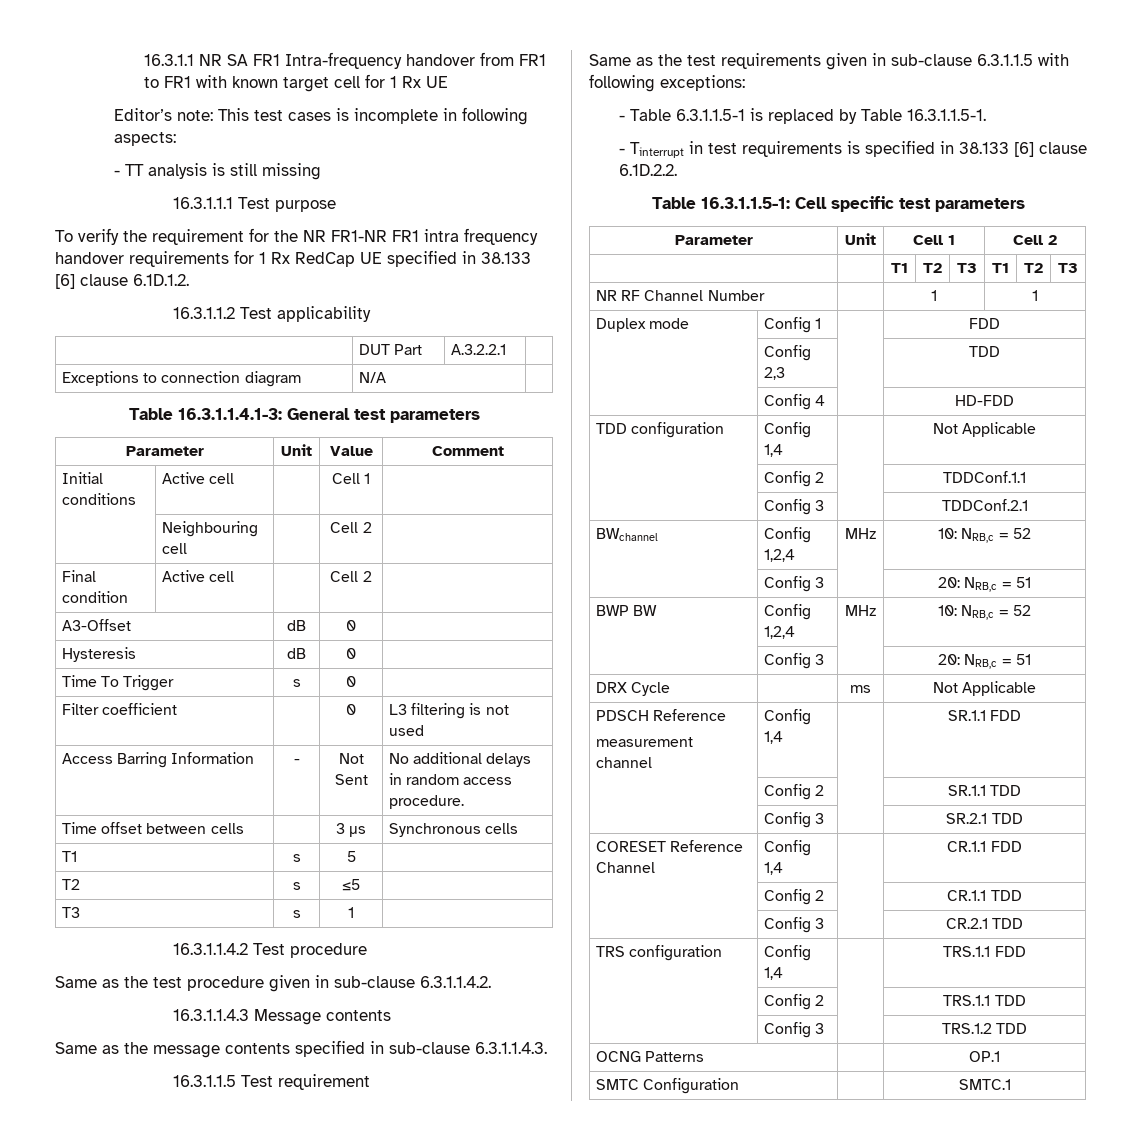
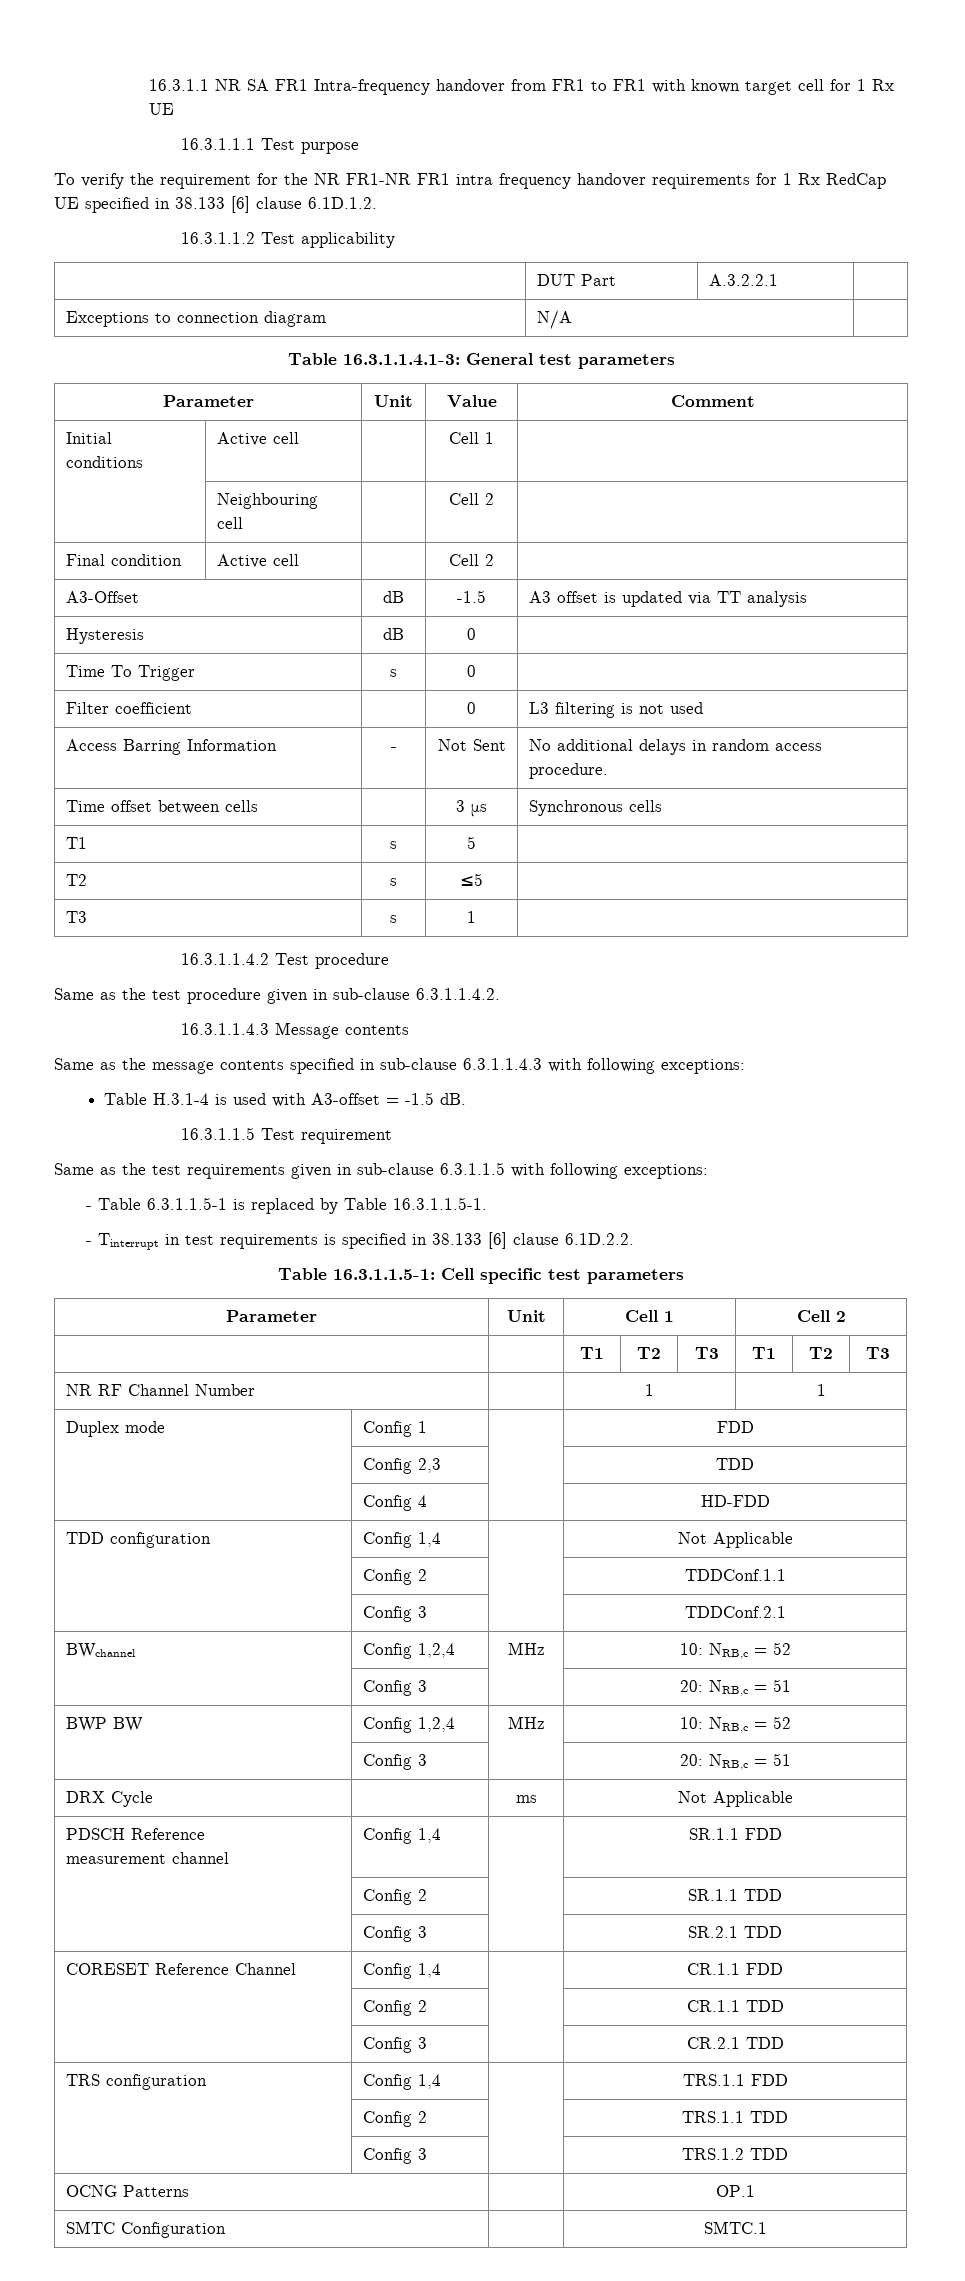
[114,107,529,125] [114,132,177,146] [114,163,322,180] // Editor’s note: This test cases is incomplete in following aspects: // - TT analysis is still missing -> (175, 109) none
[346,620,356,631] 0 | -> [457,590,486,603] [529,591,808,607] -1.5 | A3 offset is updated via TT analysis
[475,1042,547,1054] 6.3.1.1.4.3. -> [463,1058,745,1074] [103,1092,466,1107] 6.3.1.1.4.3 with following exceptions: // Table H.3.1-4 is used with A3-offset = -1.5 dB.

